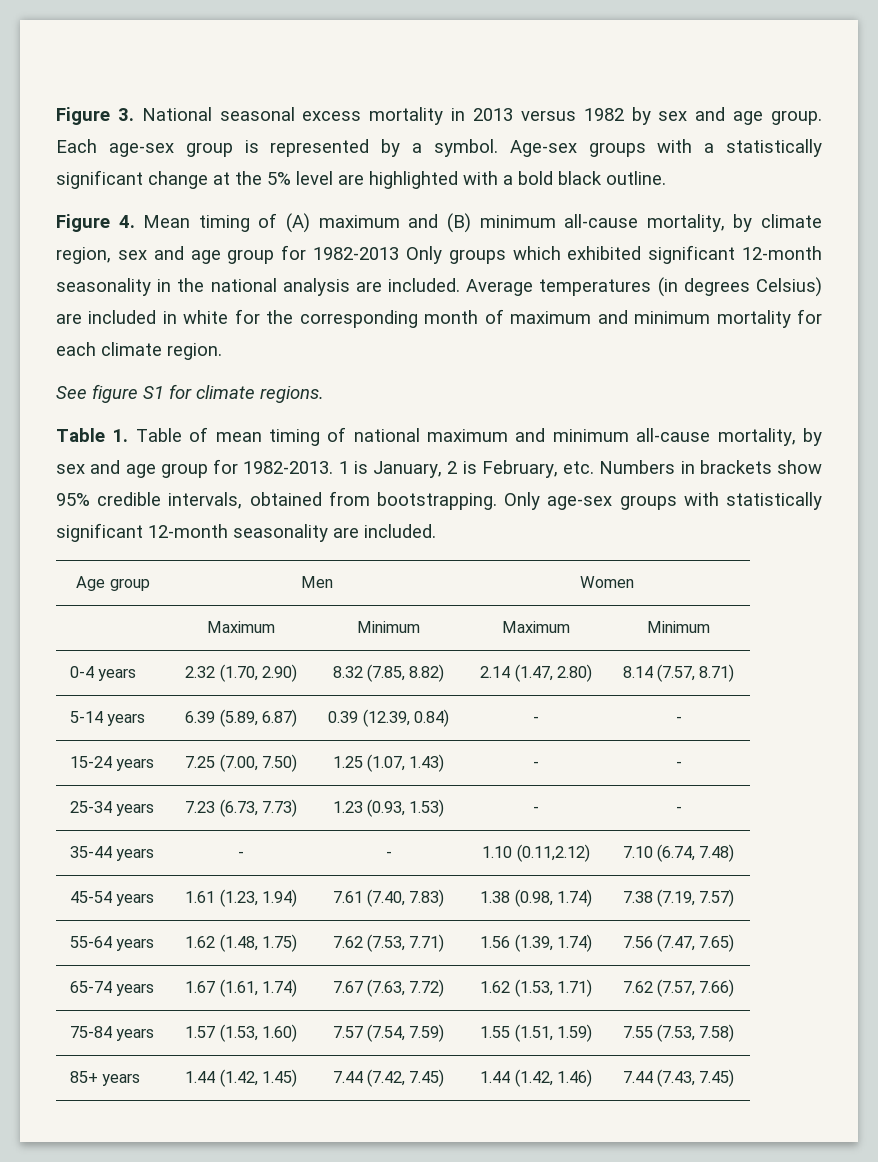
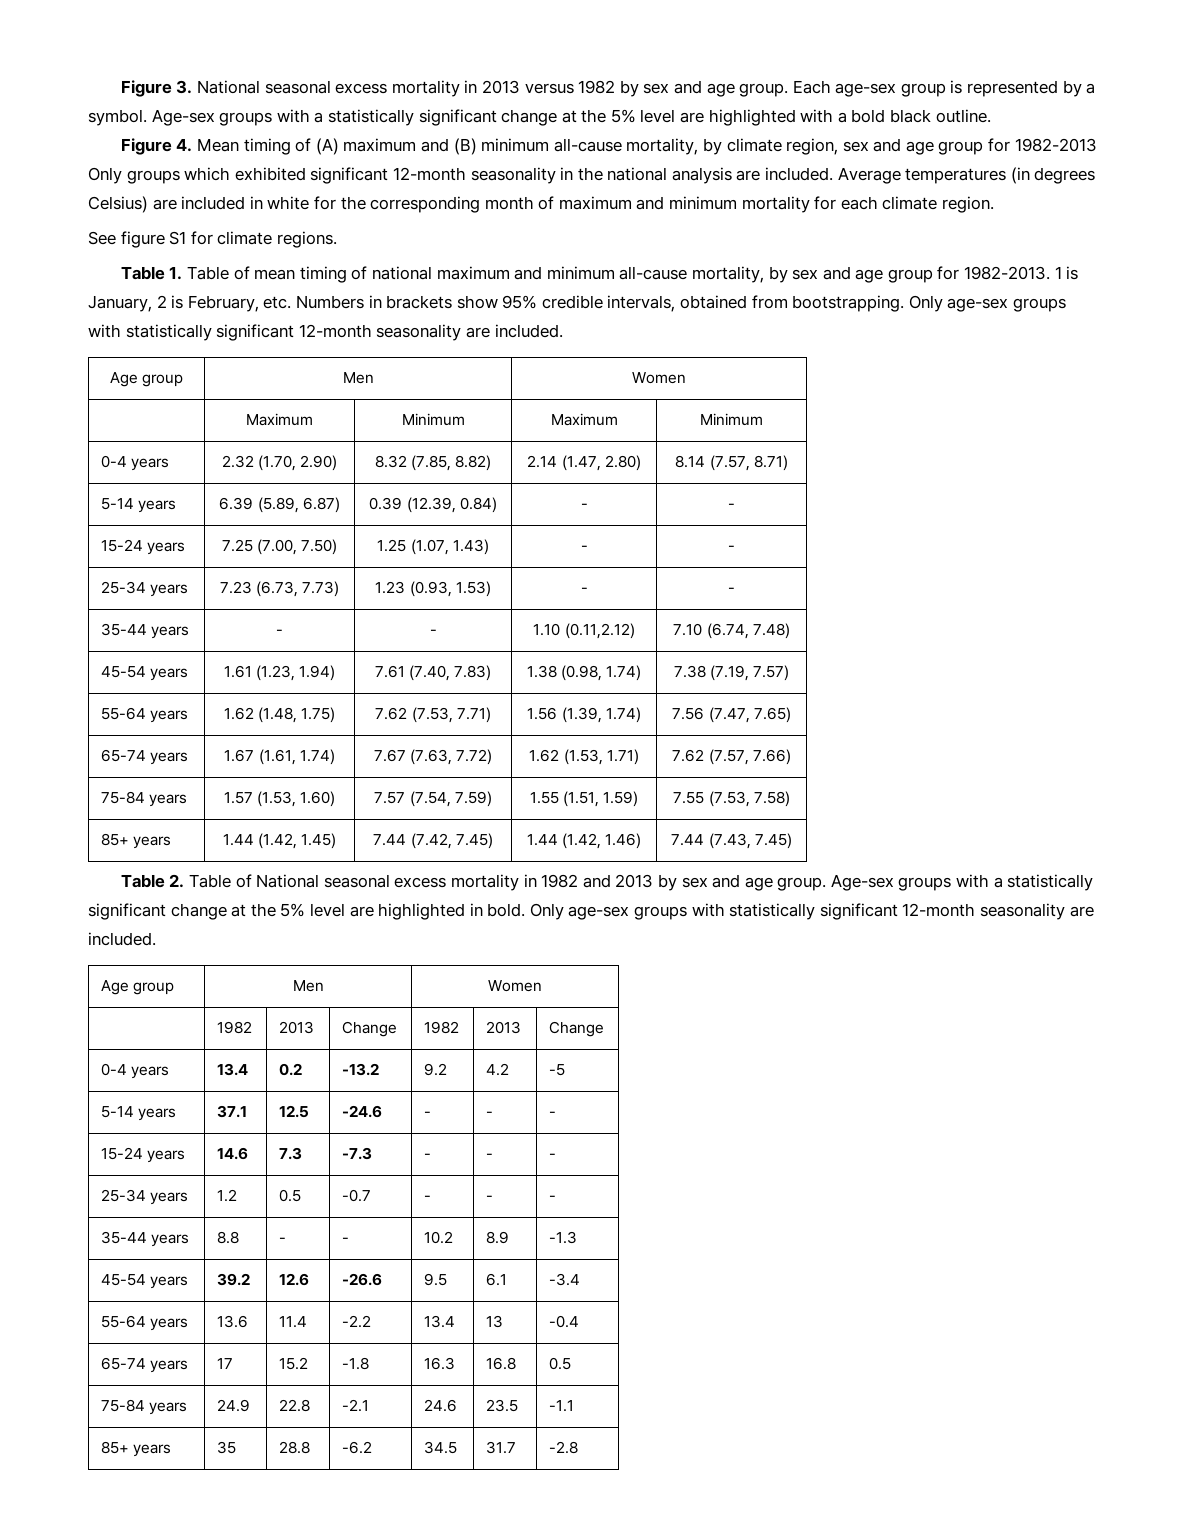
(735, 1078) none -> [120,874,1094,891] [88,903,1094,920] [88,932,156,946] [101,980,175,995] [292,980,324,992] [488,980,542,992] [217,1021,253,1034] [279,1021,315,1034] [342,1021,398,1037] [424,1021,460,1034] [486,1021,522,1034] [549,1021,605,1037] [101,1063,170,1079] [217,1063,249,1076] [279,1063,303,1076] [342,1063,380,1076] [424,1063,448,1076] [486,1063,510,1076] [549,1064,566,1076] [101,1106,177,1121] [217,1105,248,1118] [279,1105,310,1118] [342,1105,383,1118] [424,1111,432,1117] [486,1111,494,1117] [549,1111,557,1117] [101,1147,186,1163] [217,1147,249,1160] [279,1147,303,1160] [342,1147,373,1160] [424,1153,432,1159] [486,1153,494,1159] [549,1153,557,1159] [101,1189,189,1205] [217,1189,238,1202] [279,1189,302,1202] [342,1189,372,1202] [424,1195,432,1201] [486,1195,494,1201] [549,1195,557,1201] [101,1231,190,1247] [217,1231,240,1244] [279,1237,287,1243] [342,1237,350,1243] [424,1231,454,1244] [486,1231,510,1244] [549,1231,578,1244] [101,1274,189,1289] [217,1273,251,1286] [279,1273,310,1286] [342,1273,383,1286] [424,1273,448,1286] [486,1273,508,1286] [549,1273,581,1286] [101,1315,189,1331] [217,1315,249,1328] [279,1316,308,1328] [342,1315,372,1328] [424,1315,456,1328] [486,1315,504,1328] [549,1315,580,1328] [101,1357,189,1373] [217,1358,234,1369] [279,1357,309,1370] [342,1357,370,1370] [424,1357,456,1370] [486,1357,517,1370] [549,1357,572,1370] [101,1399,188,1415] [217,1399,251,1412] [279,1399,311,1412] [342,1399,370,1412] [424,1399,458,1412] [486,1399,519,1412] [549,1400,575,1412] [101,1441,172,1457] [217,1441,237,1454] [279,1441,311,1454] [342,1441,373,1454] [424,1441,458,1454] [486,1441,517,1454] [549,1441,579,1454] // Table 2. Table of National seasonal excess mortality in 1982 and 2013 by sex and age group. Age-sex groups with a statistically significant change at the 5% level are highlighted in bold. Only age-sex groups with statistically significant 12-month seasonality are included. // Age group | Men | Women // | 1982 | 2013 | Change | 1982 | 2013 | Change // 0-4 years | 13.4 | 0.2 | -13.2 | 9.2 | 4.2 | -5 // 5-14 years | 37.1 | 12.5 | -24.6 | - | - | - // 15-24 years | 14.6 | 7.3 | -7.3 | - | - | - // 25-34 years | 1.2 | 0.5 | -0.7 | - | - | - // 35-44 years | 8.8 | - | - | 10.2 | 8.9 | -1.3 // 45-54 years | 39.2 | 12.6 | -26.6 | 9.5 | 6.1 | -3.4 // 55-64 years | 13.6 | 11.4 | -2.2 | 13.4 | 13 | -0.4 // 65-74 years | 17 | 15.2 | -1.8 | 16.3 | 16.8 | 0.5 // 75-84 years | 24.9 | 22.8 | -2.1 | 24.6 | 23.5 | -1.1 // 85+ years | 35 | 28.8 | -6.2 | 34.5 | 31.7 | -2.8

